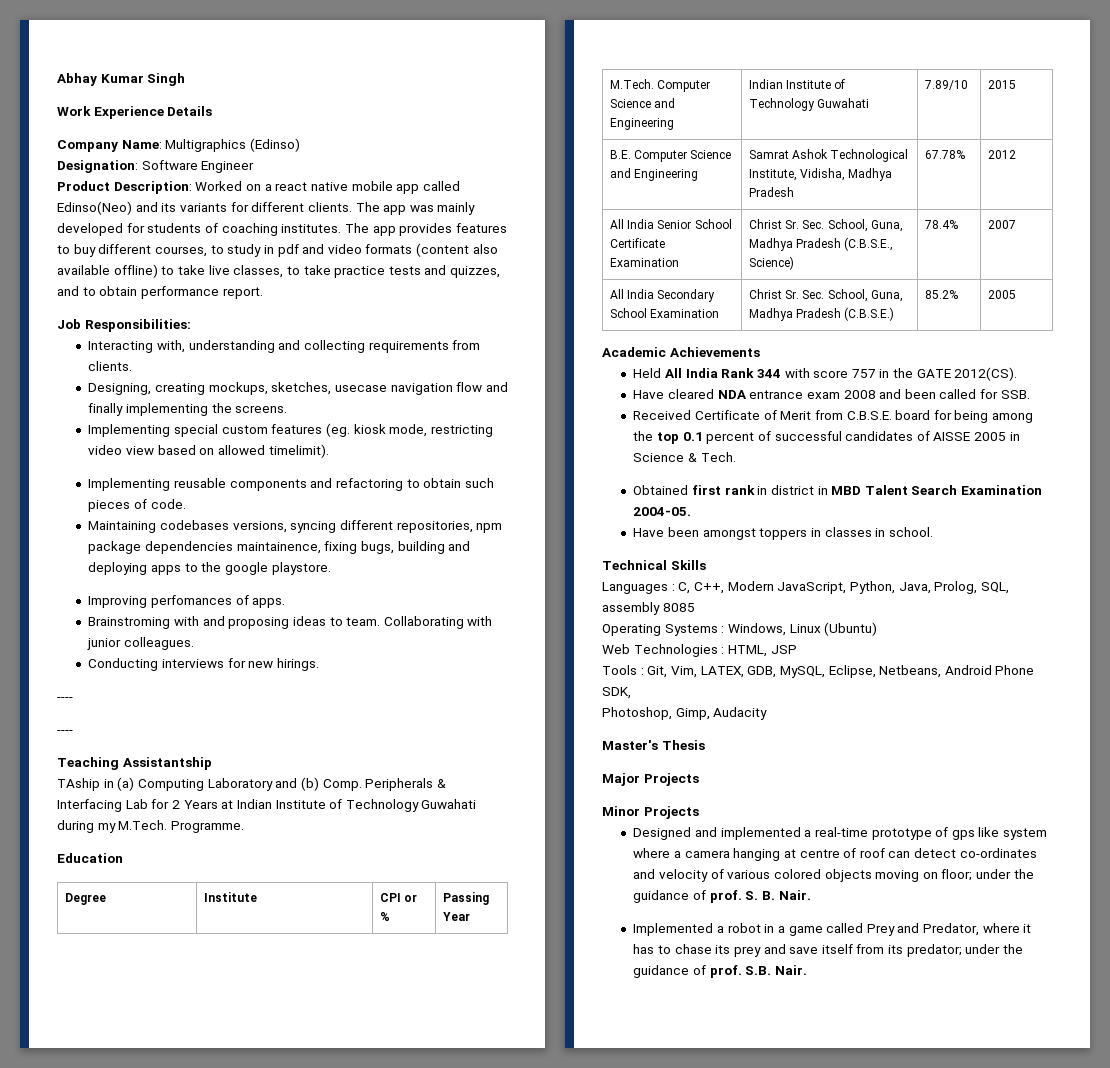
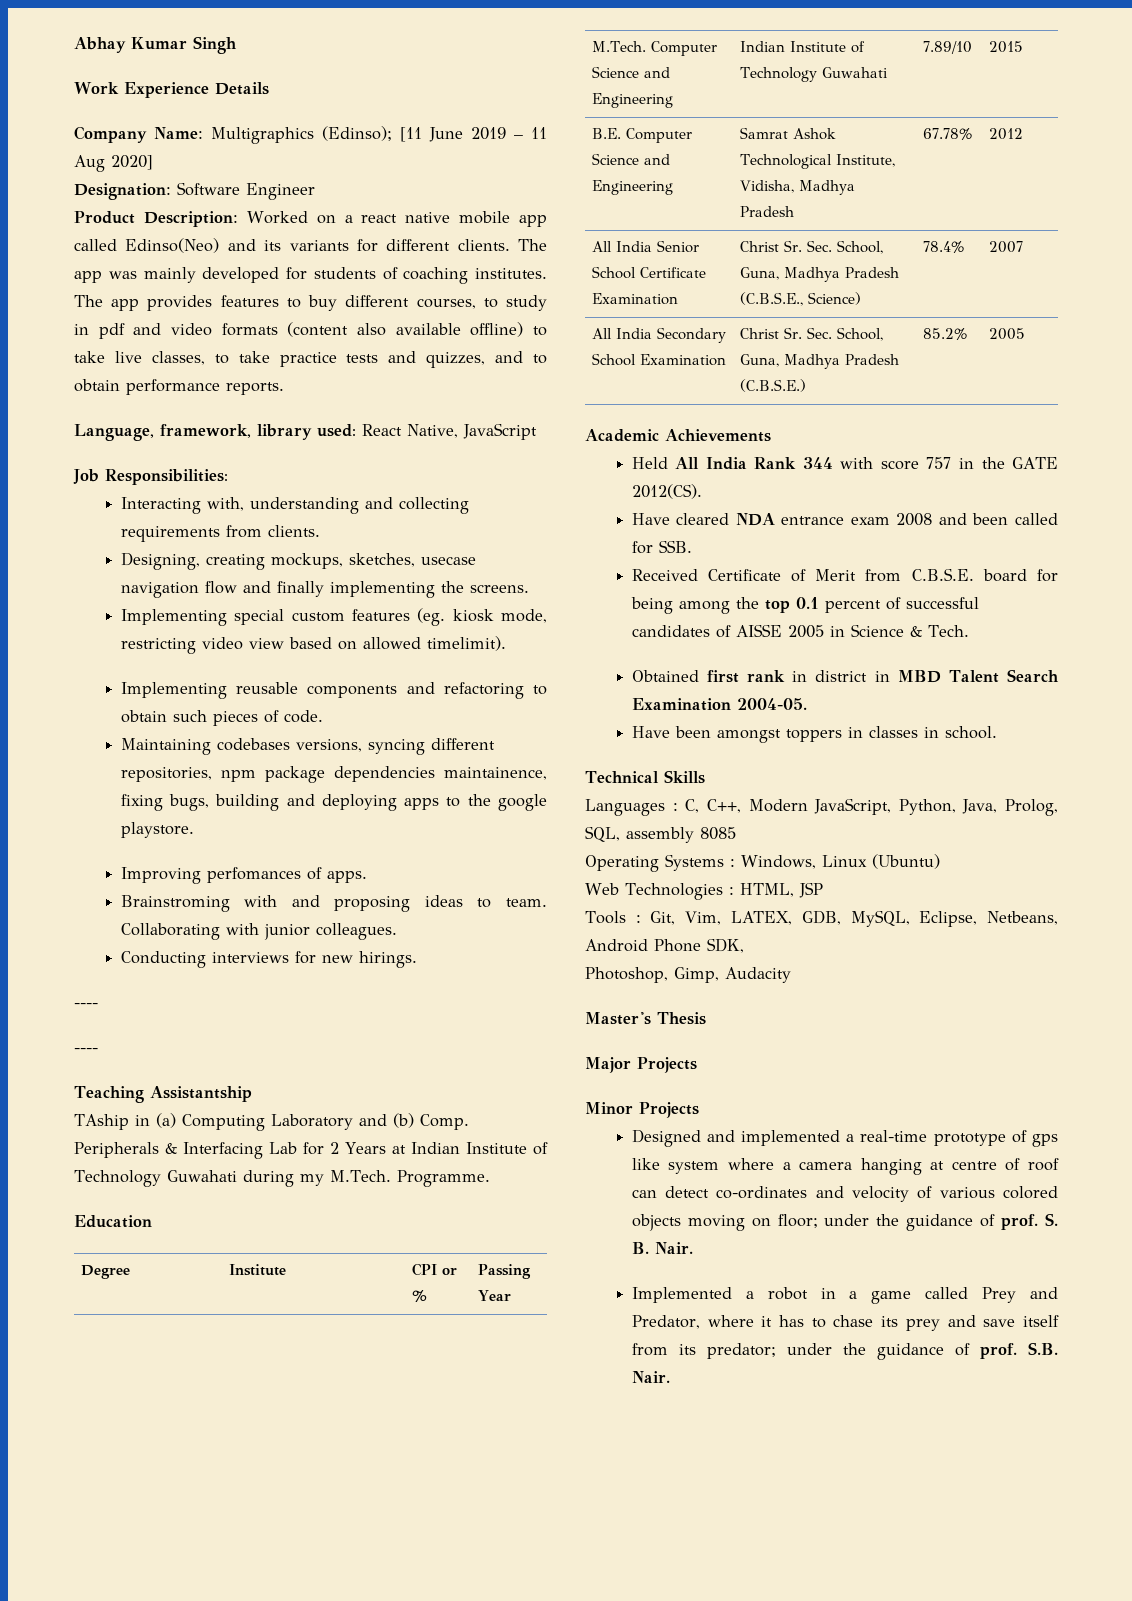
[249,138,300,152] (Edinso) -> [322,126,547,142] [74,155,153,172] (Edinso); [11 June 2019 – 11 Aug 2020]
[222,287,263,299] report. -> [226,382,284,395] [74,423,537,441] reports. // Language, framework, library used: React Native, JavaScript

